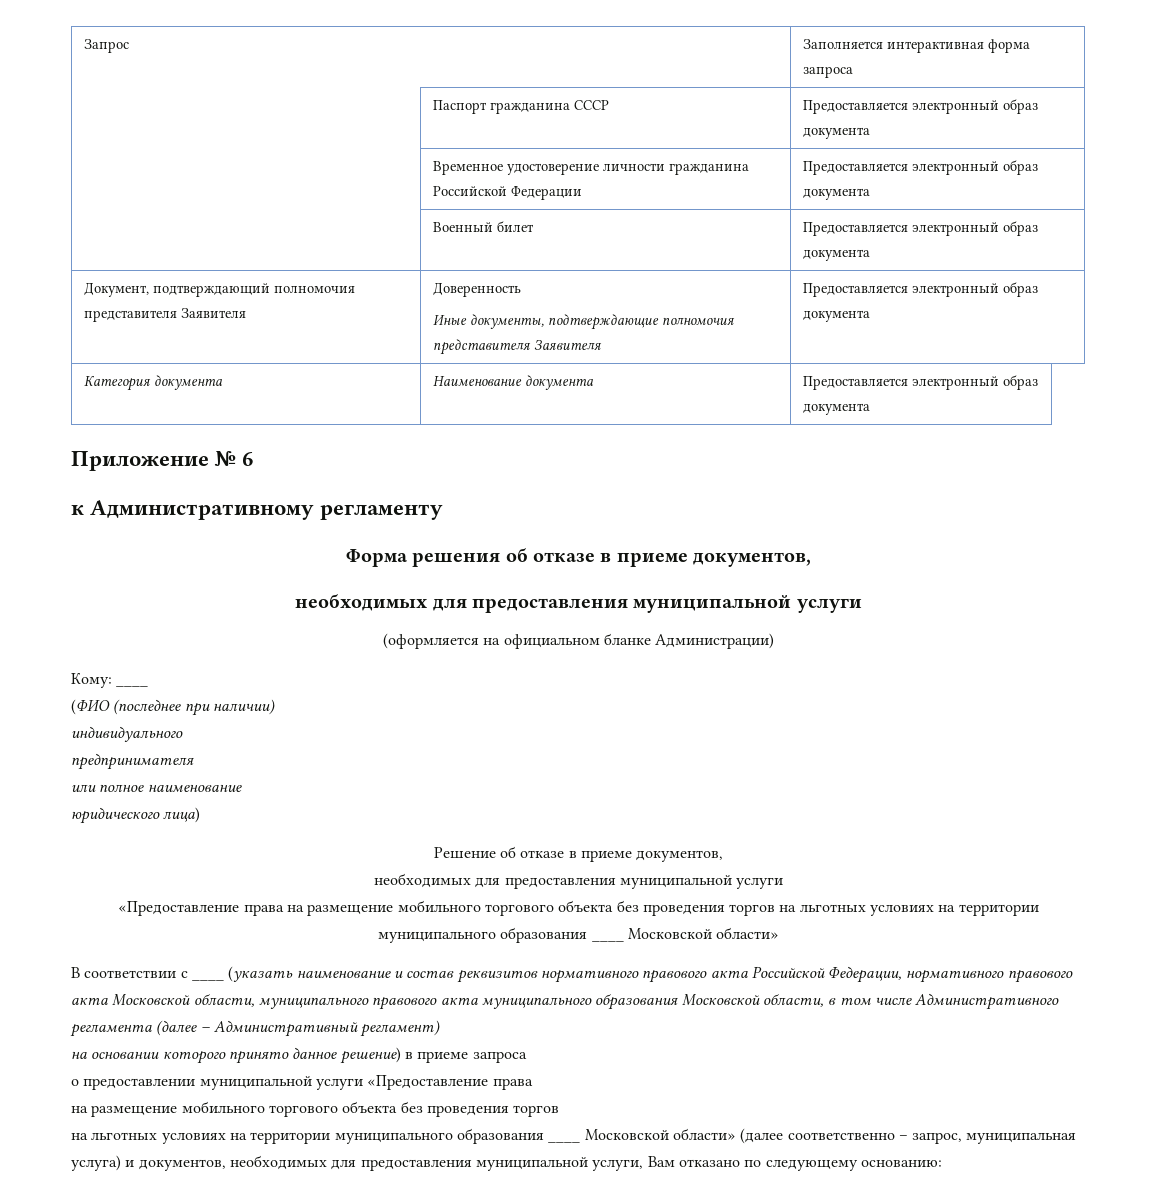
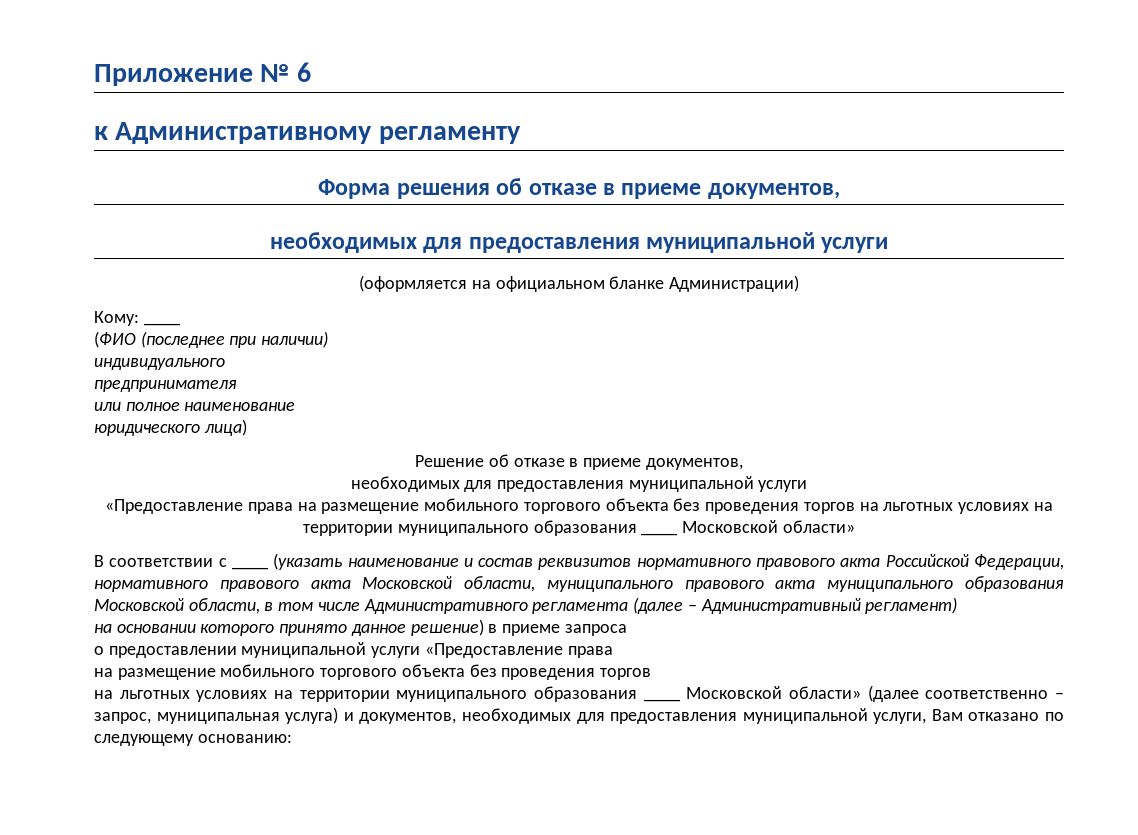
[83,39,129,53] [802,39,1030,53] [802,66,853,78] [432,100,609,114] [802,99,1038,114] [802,127,870,139] [432,161,749,175] [432,186,582,200] [802,160,1038,175] [802,188,870,200] [432,221,534,232] [802,221,1038,236] [802,249,870,261] [83,282,355,297] [83,308,246,322] [432,282,521,297] [432,314,735,330] [432,339,602,355] [802,282,1038,297] [802,310,870,322] [83,375,223,391] [432,375,594,390] [802,375,1038,390] [802,403,870,415] Запрос | Заполняется интерактивная форма запроса // | Паспорт гражданина СССР | Предоставляется электронный образ документа // | Временное удостоверение личности гражданина Российской Федерации | Предоставляется электронный образ документа // | Военный билет | Предоставляется электронный образ документа // Документ, подтверждающий полномочия представителя Заявителя | Доверенность // Иные документы, подтверждающие полномочия представителя Заявителя | Предоставляется электронный образ документа // Категория документа | Наименование документа | Предоставляется электронный образ документа // -> (94, 75) none

